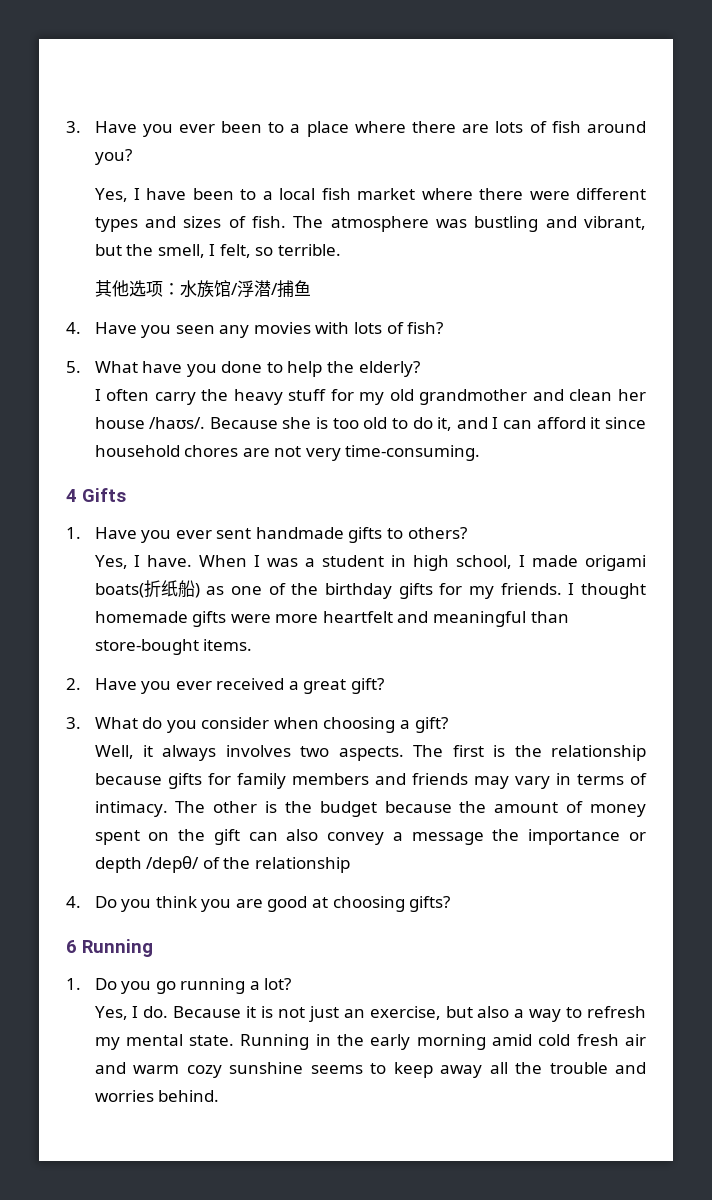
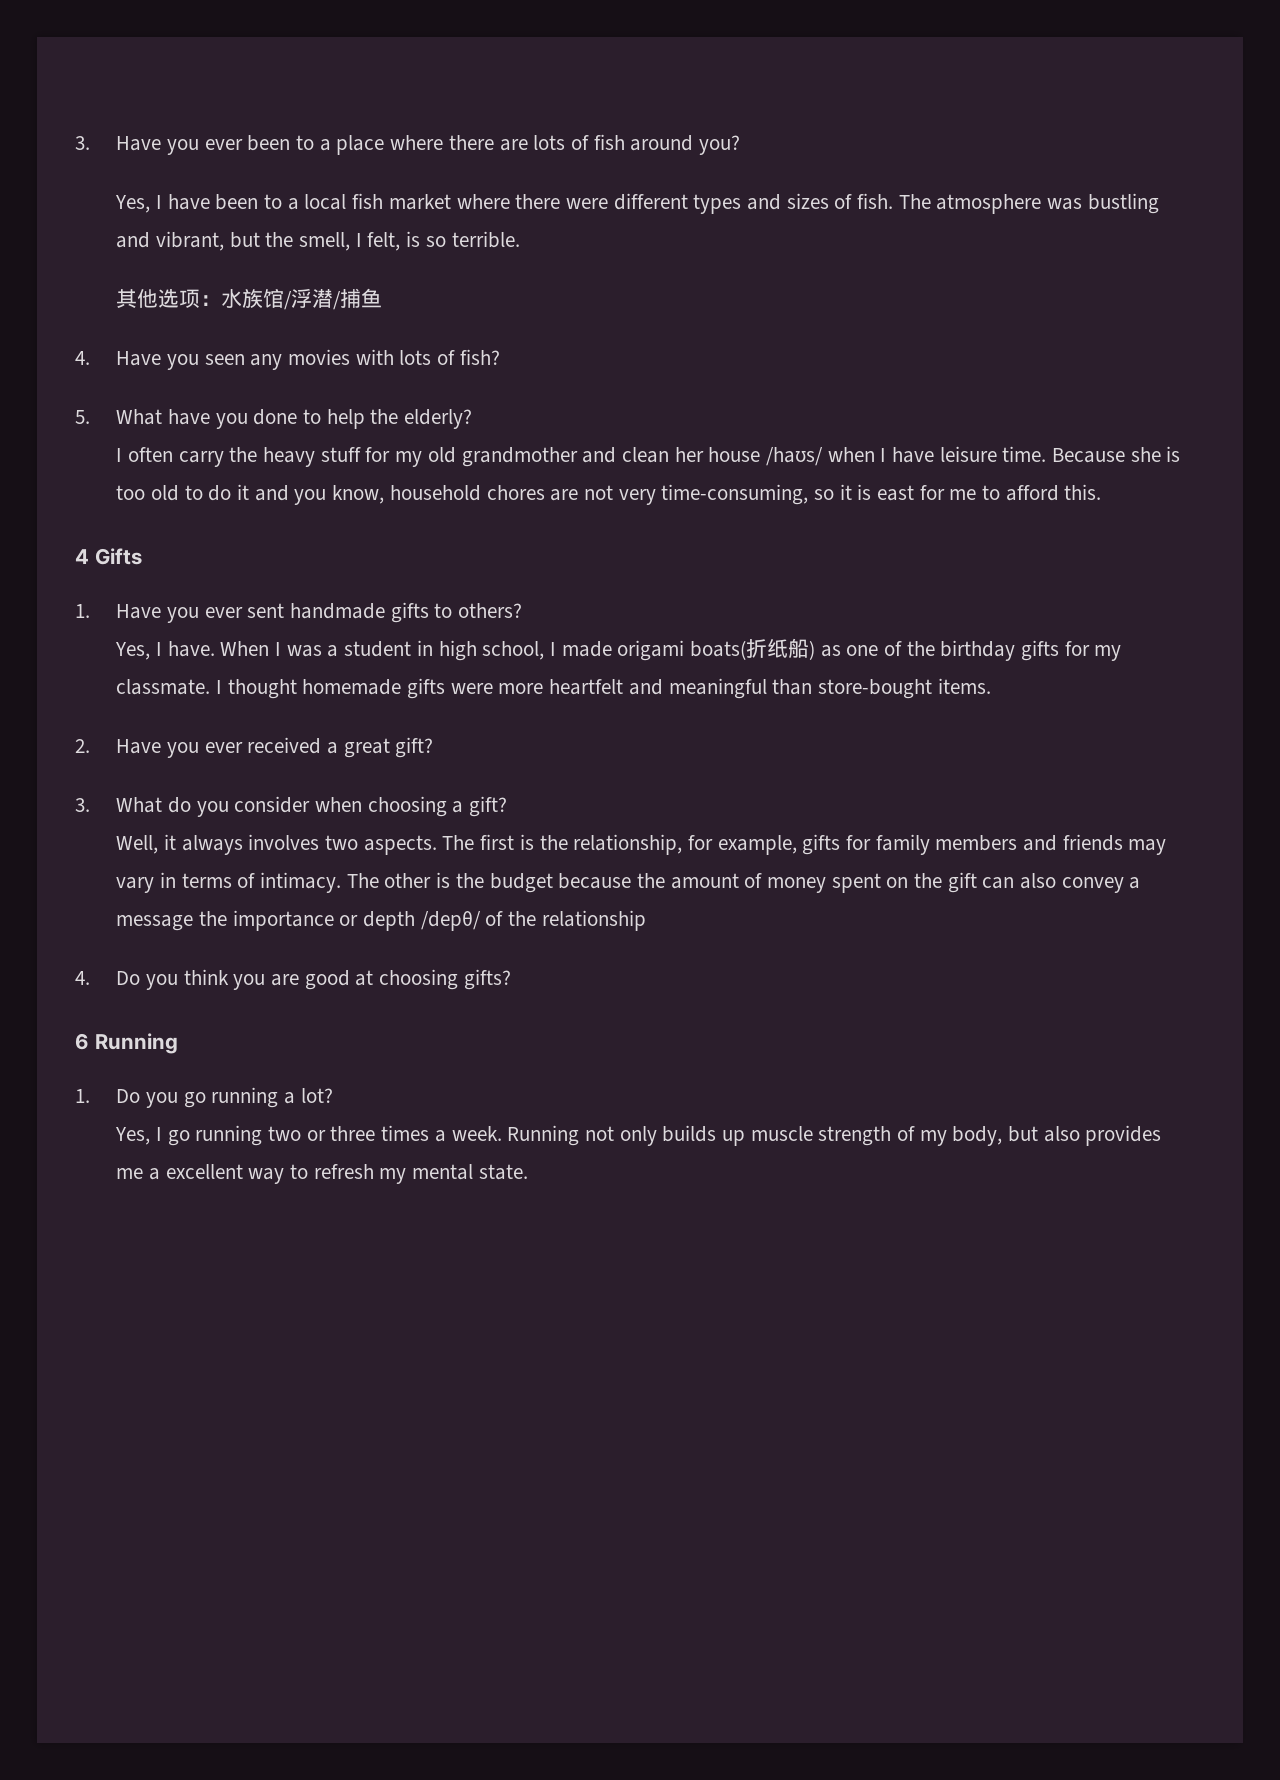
(251, 251) none -> [406,231,421,247] is
[149,417,206,429] /haʊs/. -> [765,446,1047,466] /haʊs/ when I have leisure time.
[437,417,646,431] it, and I can afford it since -> [237,484,385,505] it and you know,
[345,445,481,461] time-consuming. -> [661,484,1102,505] time-consuming, so it is east for me to afford this.
[500,583,562,595] friends. -> [116,679,211,695] classmate.
[550,745,646,761] [94,773,162,785] relationship because -> [573,834,797,855] relationship, for example,
[143,1006,525,1022] do. Because it is not just an exercise, but also a -> [167,1125,1162,1146] [116,1164,243,1180] go running two or three times a week. Running not only builds up muscle strength of my body, but also provides me a excellent
[240,1034,646,1050] [94,1062,646,1078] [94,1090,220,1102] Running in the early morning amid cold fresh air and warm cozy sunshine seems to keep away all the trouble and worries behind. -> (528, 1172) none

